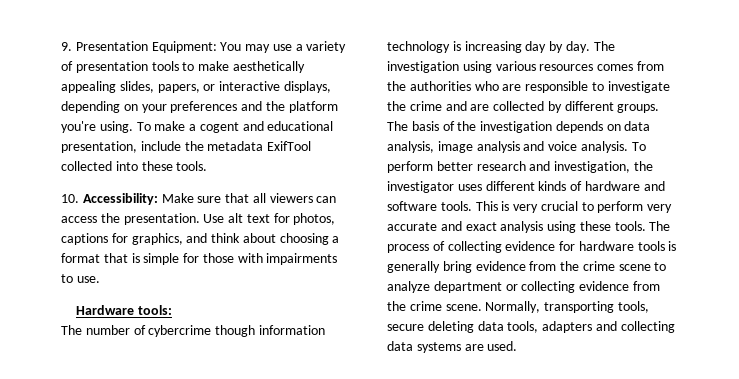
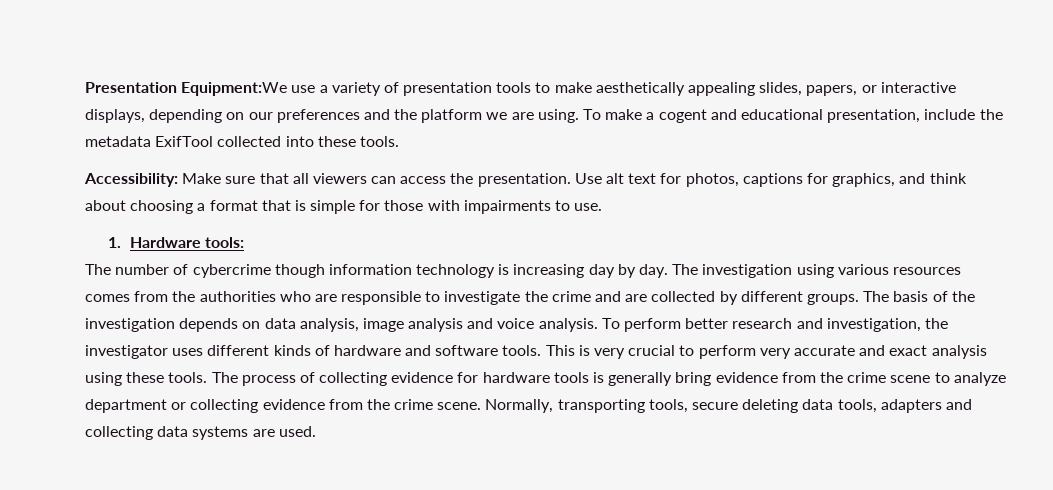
[61,41,271,53] 9. Presentation Equipment: You may -> [85,82,288,96] Presentation Equipment:We
[141,104,167,113] your -> [248,112,273,120] our
[61,121,96,133] you're -> [486,112,534,120] we are
[61,194,79,203] 10. -> (399, 141) none
(100, 279) none -> [107,237,121,248] 1.

